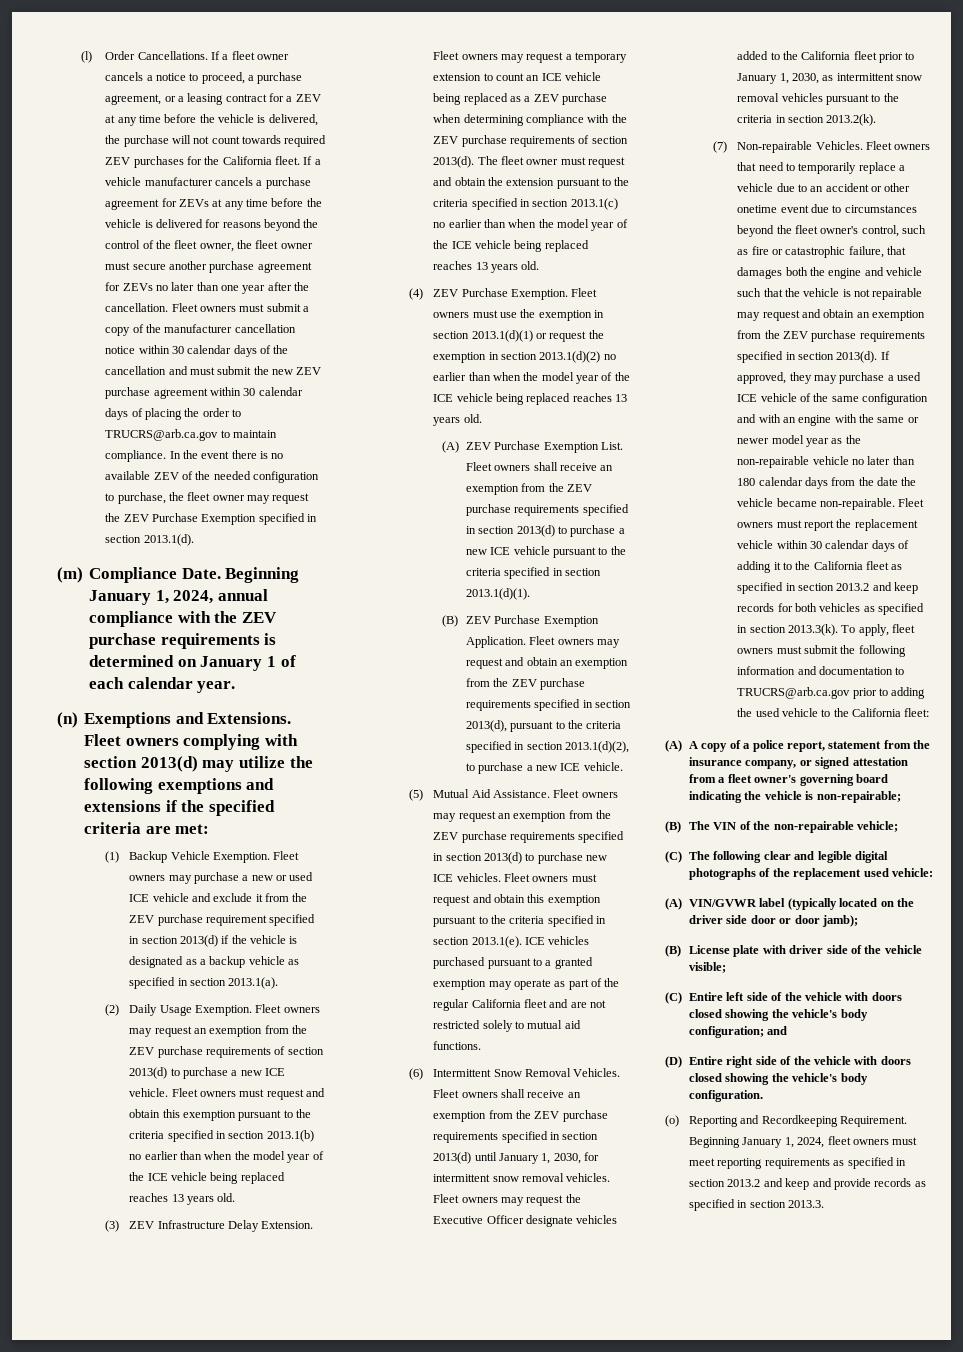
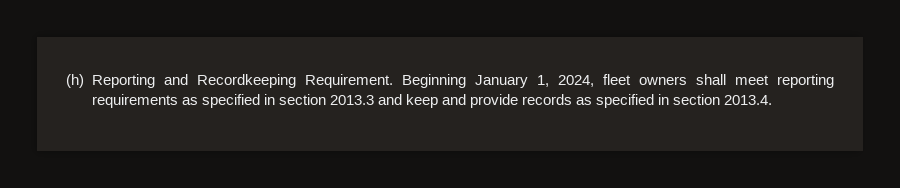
[81,51,290,63] [105,72,303,84] [105,93,321,105] [105,114,318,126] [105,135,327,147] [105,156,321,168] [105,177,311,189] [105,198,322,210] [105,219,319,231] [105,240,313,252] [105,261,312,273] [105,282,310,294] [105,303,310,312] [105,324,296,336] [105,345,289,357] [105,366,322,375] [105,387,303,399] [105,408,242,420] [105,429,277,441] [105,450,284,462] [105,471,320,483] [105,492,310,504] [105,513,318,525] [105,534,194,546] [57,567,300,583] [89,589,269,605] [89,611,278,627] [89,633,277,649] [89,655,296,671] [89,677,236,693] [57,712,292,728] [84,734,299,750] [84,756,313,772] [84,778,275,794] [84,800,276,816] [84,822,210,834] [105,851,300,863] [129,872,314,884] [129,893,308,902] [129,914,316,926] [129,935,298,947] [129,956,300,968] [129,977,279,989] [105,1004,320,1016] [129,1025,308,1037] [129,1046,324,1058] [129,1067,286,1079] [129,1088,326,1100] [129,1109,312,1121] [129,1130,314,1142] [129,1151,324,1163] [129,1172,285,1184] [129,1193,236,1205] [105,1220,314,1232] [433,51,628,63] [433,72,602,81] [433,93,608,105] [433,114,627,126] [433,135,628,147] [433,156,626,168] [433,177,630,189] [433,198,618,210] [433,219,628,231] [433,240,589,252] [433,261,540,273] [409,288,598,300] [433,309,605,321] [433,330,604,342] [433,351,616,363] [433,372,630,384] [433,393,628,405] [433,414,482,426] [441,441,623,453] [465,462,614,471] [465,483,592,495] [465,504,629,516] [465,525,625,537] [465,546,626,558] [465,567,601,579] [465,588,530,600] [441,615,599,627] [465,636,620,648] [465,657,629,669] [465,678,585,690] [465,699,631,711] [465,720,622,732] [465,741,629,753] [465,762,623,774] [409,789,618,801] [433,810,612,822] [433,831,625,843] [433,852,608,864] [433,873,597,882] [433,894,601,906] [433,915,607,927] [433,936,590,948] [433,957,593,969] [433,978,620,990] [433,999,607,1011] [433,1020,581,1032] [433,1041,482,1050] [409,1068,621,1080] [433,1089,581,1098] [433,1110,608,1122] [433,1131,599,1143] [433,1152,600,1164] [433,1173,611,1182] [433,1194,581,1206] [433,1215,618,1227] [737,51,915,63] [737,73,923,84] [737,93,899,105] [737,114,877,126] [713,141,931,153] [737,162,906,174] [737,183,911,192] [737,204,917,213] [737,225,927,237] [737,246,907,258] [737,267,923,279] [737,288,923,300] [737,309,926,321] [737,330,925,342] [737,351,890,363] [737,372,922,384] [737,393,929,405] [737,414,919,426] [737,435,861,447] [737,456,915,468] [737,477,917,489] [737,498,925,510] [737,519,918,531] [737,540,910,552] [737,561,903,573] [737,582,919,594] [737,603,925,615] [737,624,916,636] [737,645,906,657] [737,666,905,675] [737,687,926,699] [737,708,930,717] [665,740,931,752] [689,757,908,769] [689,774,888,786] [689,791,901,803] [665,821,898,833] [665,851,888,863] [689,868,933,880] [665,898,914,910] [689,915,858,927] [665,945,922,957] [689,962,727,973] [665,992,902,1004] [689,1009,868,1021] [689,1026,788,1038] [665,1056,911,1068] [689,1073,868,1085] [689,1090,764,1102] [665,1115,679,1127] (l) Order Cancellations. If a fleet owner cancels a notice to proceed, a purchase agreement, or a leasing contract for a ZEV at any time before the vehicle is delivered, the purchase will not count towards required ZEV purchases for the California fleet. If a vehicle manufacturer cancels a purchase agreement for ZEVs at any time before the vehicle is delivered for reasons beyond the control of the fleet owner, the fleet owner must secure another purchase agreement for ZEVs no later than one year after the cancellation. Fleet owners must submit a copy of the manufacturer cancellation notice within 30 calendar days of the cancellation and must submit the new ZEV purchase agreement within 30 calendar days of placing the order to TRUCRS@arb.ca.gov to maintain compliance. In the event there is no available ZEV of the needed configuration to purchase, the fleet owner may request the ZEV Purchase Exemption specified in section 2013.1(d). // (m) Compliance Date. Beginning January 1, 2024, annual compliance with the ZEV purchase requirements is determined on January 1 of each calendar year. // (n) Exemptions and Extensions. Fleet owners complying with section 2013(d) may utilize the following exemptions and extensions if the specified criteria are met: // (1) Backup Vehicle Exemption. Fleet owners may purchase a new or used ICE vehicle and exclude it from the ZEV purchase requirement specified in section 2013(d) if the vehicle is designated as a backup vehicle as specified in section 2013.1(a). // (2) Daily Usage Exemption. Fleet owners may request an exemption from the ZEV purchase requirements of section 2013(d) to purchase a new ICE vehicle. Fleet owners must request and obtain this exemption pursuant to the criteria specified in section 2013.1(b) no earlier than when the model year of the ICE vehicle being replaced reaches 13 years old. // (3) ZEV Infrastructure Delay Extension. Fleet owners may request a temporary extension to count an ICE vehicle being replaced as a ZEV purchase when determining compliance with the ZEV purchase requirements of section 2013(d). The fleet owner must request and obtain the extension pursuant to the criteria specified in section 2013.1(c) no earlier than when the model year of the ICE vehicle being replaced reaches 13 years old. // (4) ZEV Purchase Exemption. Fleet owners must use the exemption in section 2013.1(d)(1) or request the exemption in section 2013.1(d)(2) no earlier than when the model year of the ICE vehicle being replaced reaches 13 years old. // (A) ZEV Purchase Exemption List. Fleet owners shall receive an exemption from the ZEV purchase requirements specified in section 2013(d) to purchase a new ICE vehicle pursuant to the criteria specified in section 2013.1(d)(1). // (B) ZEV Purchase Exemption Application. Fleet owners may request and obtain an exemption from the ZEV purchase requirements specified in section 2013(d), pursuant to the criteria specified in section 2013.1(d)(2), to purchase a new ICE vehicle. // (5) Mutual Aid Assistance. Fleet owners may request an exemption from the ZEV purchase requirements specified in section 2013(d) to purchase new ICE vehicles. Fleet owners must request and obtain this exemption pursuant to the criteria specified in section 2013.1(e). ICE vehicles purchased pursuant to a granted exemption may operate as part of the regular California fleet and are not restricted solely to mutual aid functions. // (6) Intermittent Snow Removal Vehicles. Fleet owners shall receive an exemption from the ZEV purchase requirements specified in section 2013(d) until January 1, 2030, for intermittent snow removal vehicles. Fleet owners may request the Executive Officer designate vehicles added to the California fleet prior to January 1, 2030, as intermittent snow removal vehicles pursuant to the criteria in section 2013.2(k). // (7) Non-repairable Vehicles. Fleet owners that need to temporarily replace a vehicle due to an accident or other onetime event due to circumstances beyond the fleet owner's control, such as fire or catastrophic failure, that damages both the engine and vehicle such that the vehicle is not repairable may request and obtain an exemption from the ZEV purchase requirements specified in section 2013(d). If approved, they may purchase a used ICE vehicle of the same configuration and with an engine with the same or newer model year as the non-repairable vehicle no later than 180 calendar days from the date the vehicle became non-repairable. Fleet owners must report the replacement vehicle within 30 calendar days of adding it to the California fleet as specified in section 2013.2 and keep records for both vehicles as specified in section 2013.3(k). To apply, fleet owners must submit the following information and documentation to TRUCRS@arb.ca.gov prior to adding the used vehicle to the California fleet: // (A) A copy of a police report, statement from the insurance company, or signed attestation from a fleet owner's governing board indicating the vehicle is non-repairable; // (B) The VIN of the non-repairable vehicle; // (C) The following clear and legible digital photographs of the replacement used vehicle: // (A) VIN/GVWR label (typically located on the driver side door or door jamb); // (B) License plate with driver side of the vehicle visible; // (C) Entire left side of the vehicle with doors closed showing the vehicle's body configuration; and // (D) Entire right side of the vehicle with doors closed showing the vehicle's body configuration. // (o) -> [66,74,84,88] (h)
[892,1137,918,1145] must -> [695,74,726,85] shall
[727,1179,761,1187] 2013.2 -> [329,95,374,105] 2013.3
[788,1200,825,1208] 2013.3. -> [724,95,773,105] 2013.4.

